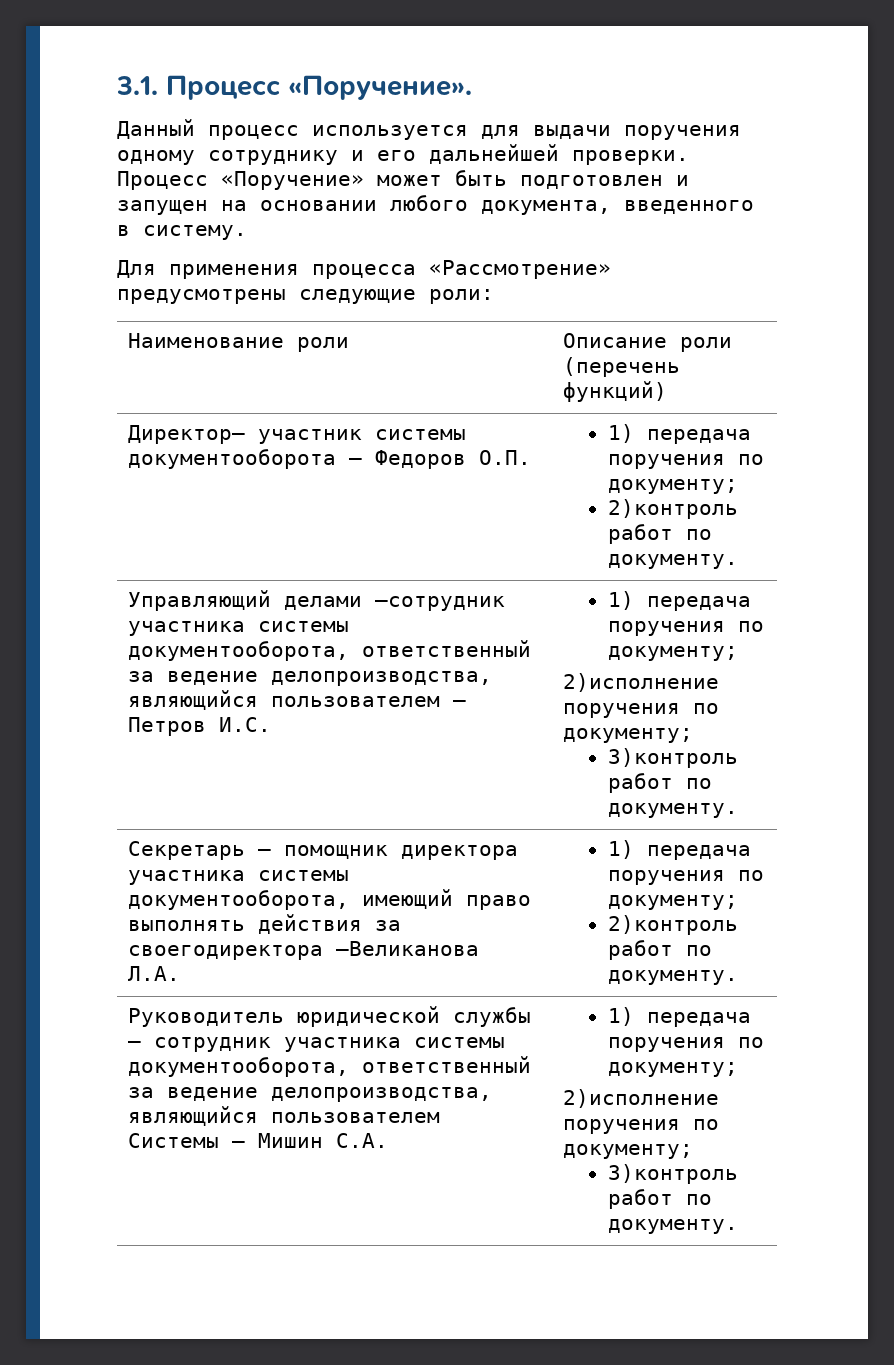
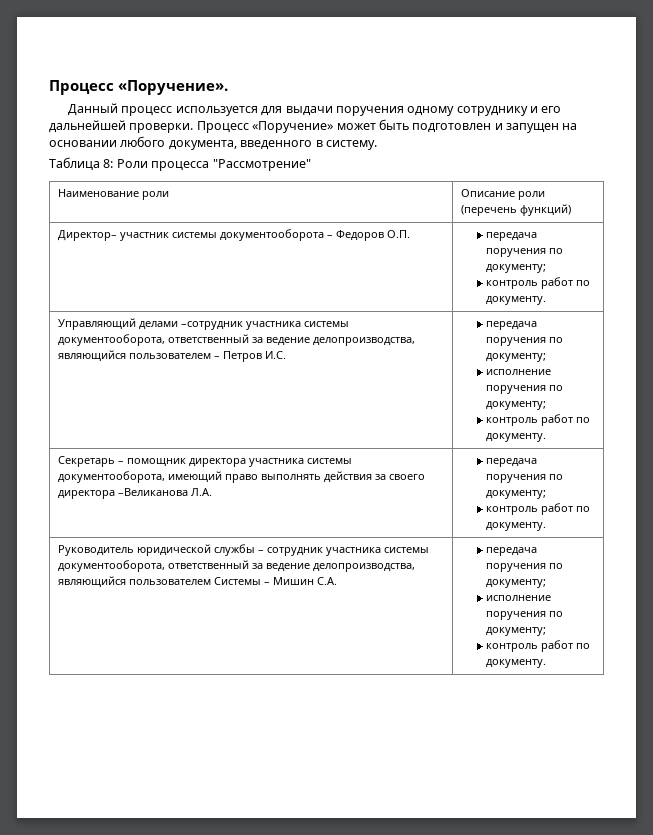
[116,76,158,95] 3.1. -> (49, 87) none
[117,260,611,279] [117,289,494,304] Для применения процесса «Рассмотрение» предусмотрены следующие роли: -> [49,157,311,171] Таблица 8: Роли процесса "Рассмотрение"
[607,424,751,444] [607,454,764,469] [607,479,738,494] [607,499,738,519] 1) передача поручения по документу; // 2)контроль -> [486,232,538,241] [486,248,564,257] [486,264,547,273] [486,280,539,289] передача поручения по документу; // контроль
[607,591,751,611] [607,621,764,636] [607,646,738,661] [562,673,719,692] [562,703,719,718] [562,728,693,743] [607,748,738,768] 1) передача поручения по документу; // 2)исполнение поручения по документу; // 3)контроль -> [486,321,538,330] [486,337,564,346] [486,353,547,362] [486,369,552,375] [486,385,564,394] [486,401,547,410] [486,417,539,426] передача поручения по документу; // исполнение поручения по документу; // контроль
[127,945,323,960] своегодиректора -> [389,474,426,480] [58,490,116,499] своего директора
[607,840,751,860] [607,870,764,885] [607,895,738,910] [607,915,738,935] 1) передача поручения по документу; // 2)контроль -> [486,458,538,467] [486,474,564,483] [486,490,547,499] [486,506,539,515] передача поручения по документу; // контроль
[607,1007,751,1027] [607,1037,764,1052] [607,1062,738,1077] [562,1089,719,1108] [562,1119,719,1134] [562,1144,693,1159] [607,1164,738,1184] 1) передача поручения по документу; // 2)исполнение поручения по документу; // 3)контроль -> [486,547,538,556] [486,563,564,572] [486,579,547,588] [486,595,552,601] [486,611,564,620] [486,627,547,636] [486,643,539,652] передача поручения по документу; // исполнение поручения по документу; // контроль

